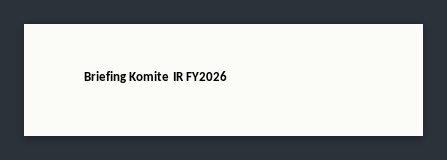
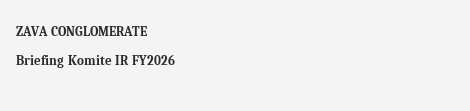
(84, 77) none -> [16,26,147,36] ZAVA CONGLOMERATE //

